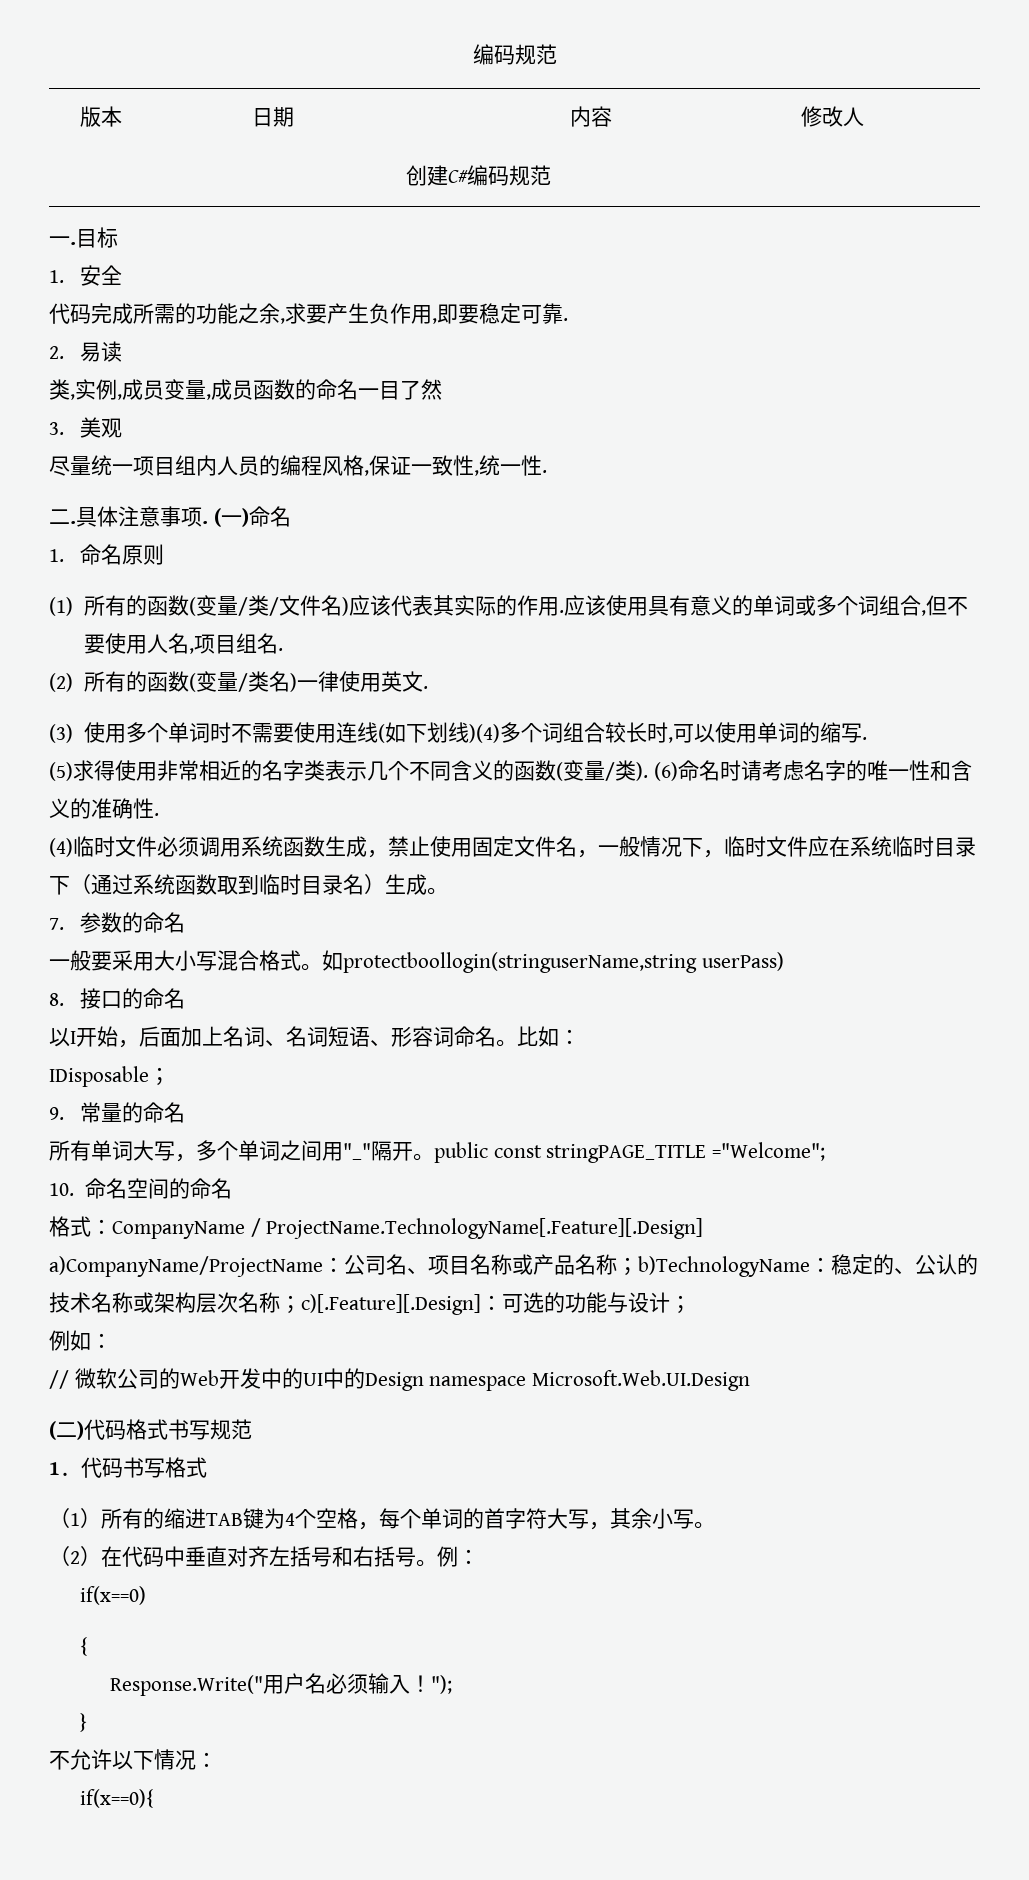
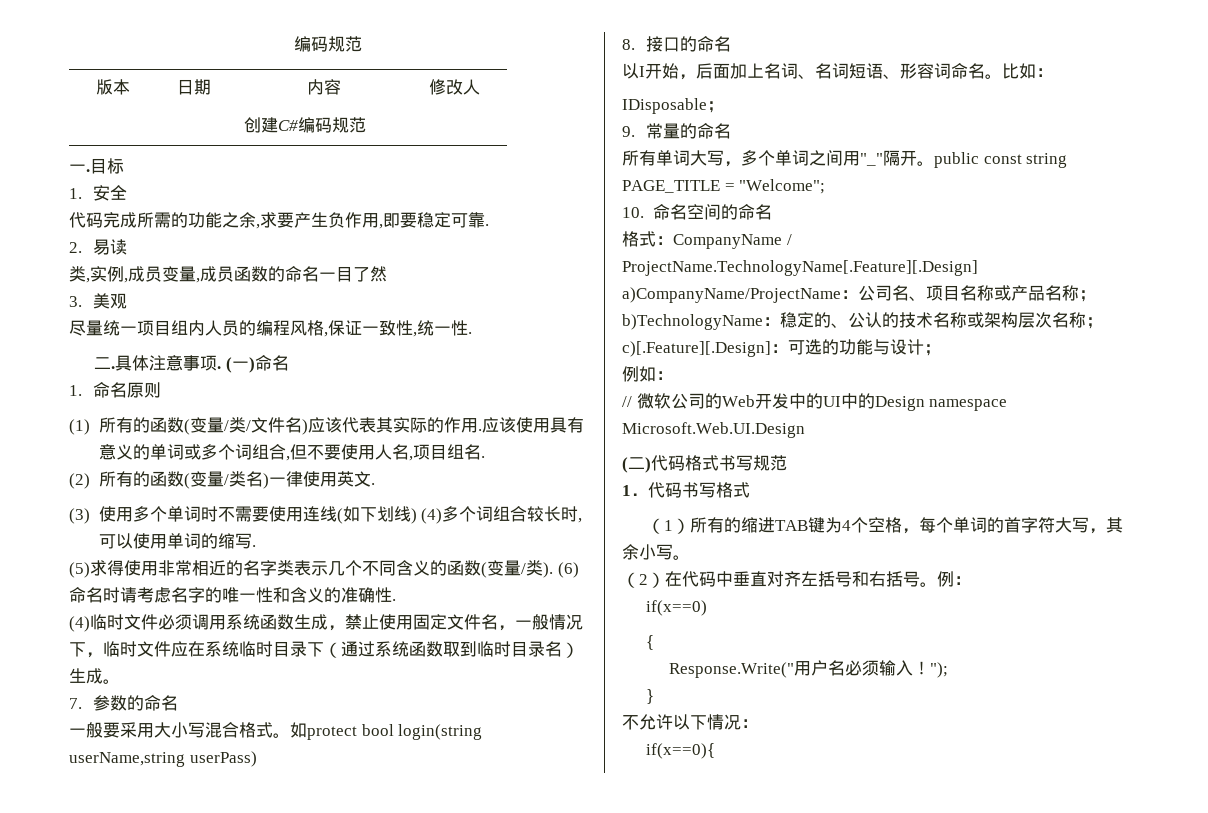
[468,724,500,743] )(4) -> [410,508,443,524] ) (4)
[343,952,697,973] protectboollogin(stringuserName,string -> [307,724,483,740] [69,752,185,767] protect bool login(string userName,string
[546,1142,826,1163] stringPAGE_TITLE ="Welcome"; -> [1026,153,1068,168] [622,179,826,194] string PAGE_TITLE = "Welcome";

